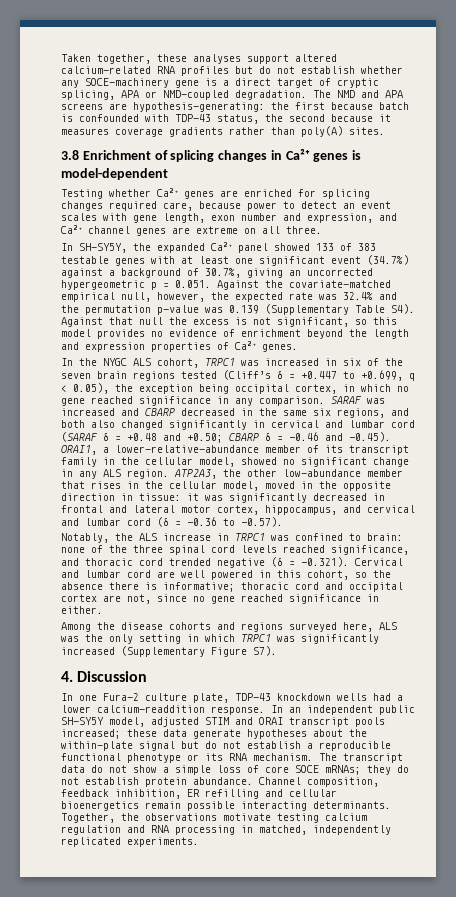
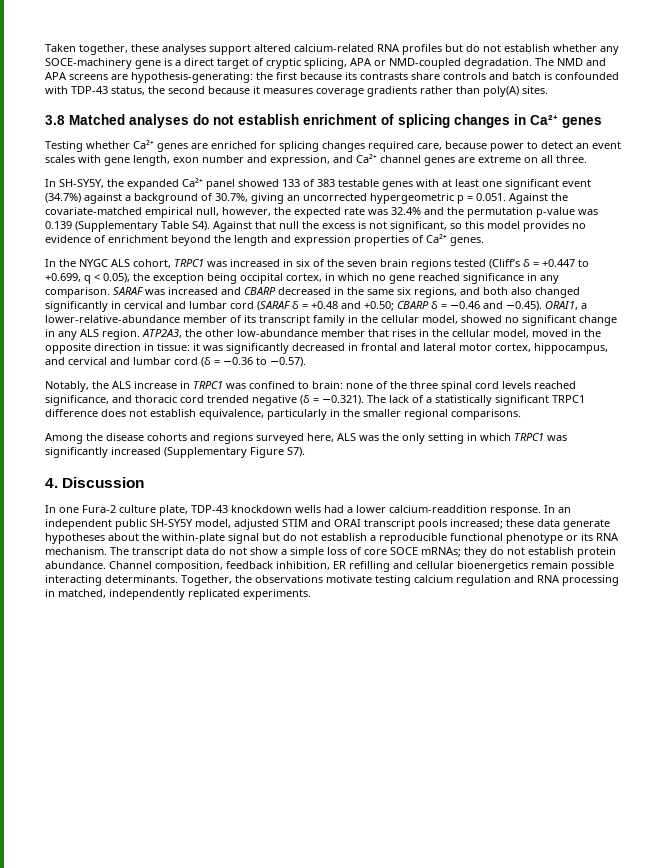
(373, 106) none -> [345,72,509,80] its contrasts share controls and
[82,150,151,160] Enrichment -> [69,114,377,128] Matched analyses do not establish enrichment
[352,150,362,160] [61,168,168,180] is model-dependent -> (602, 122) none
[355,558,403,566] [61,570,391,580] [61,582,403,592] [61,594,379,604] [61,606,103,614] Cervical and lumbar cord are well powered in this cohort, so the absence there is informative; thoracic cord and occipital cortex are not, since no gene reached significance in either. -> [367,395,585,406] [45,409,521,420] The lack of a statistically significant TRPC1 difference does not establish equivalence, particularly in the smaller regional comparisons.

